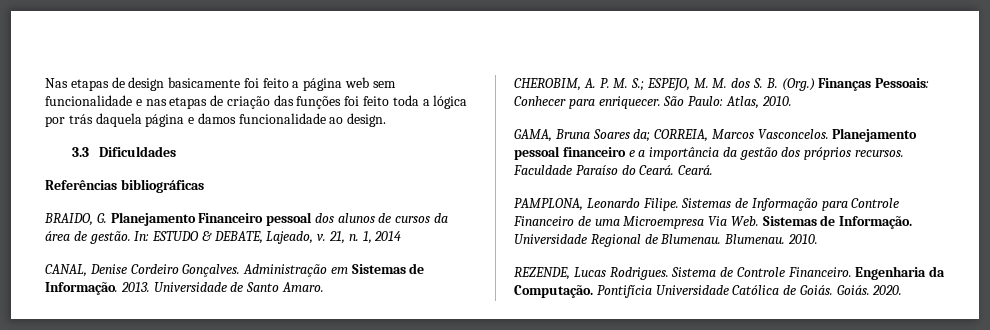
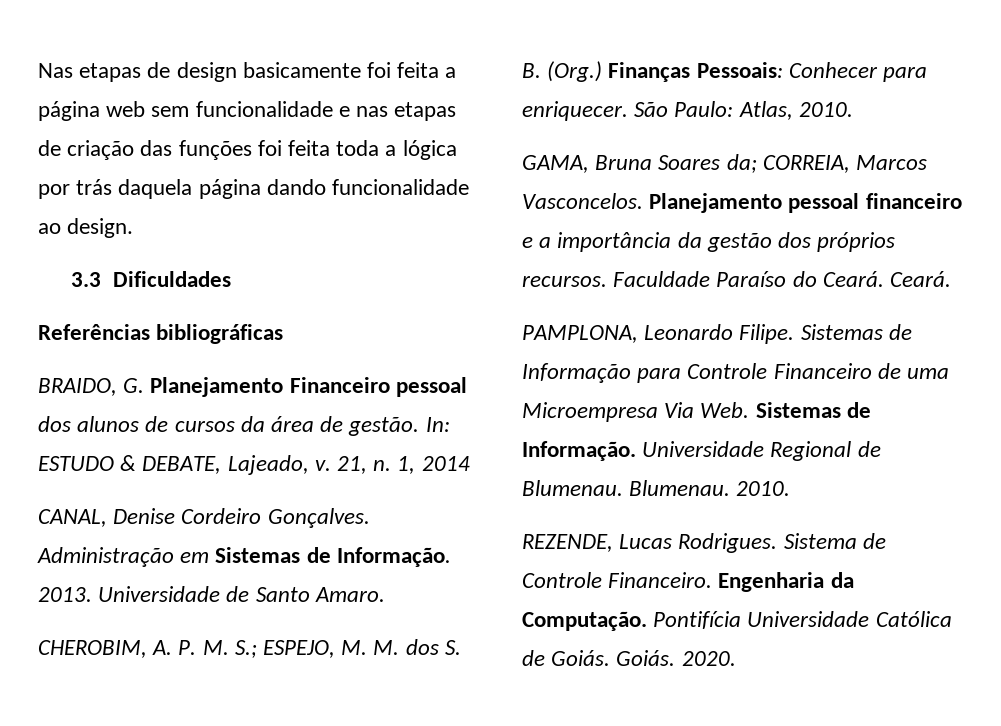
[262,78,289,88] feito -> [397,62,440,78] feita
[363,96,390,106] feito -> [288,140,331,156] feita
[188,113,236,124] e damos -> [266,179,326,195] dando

